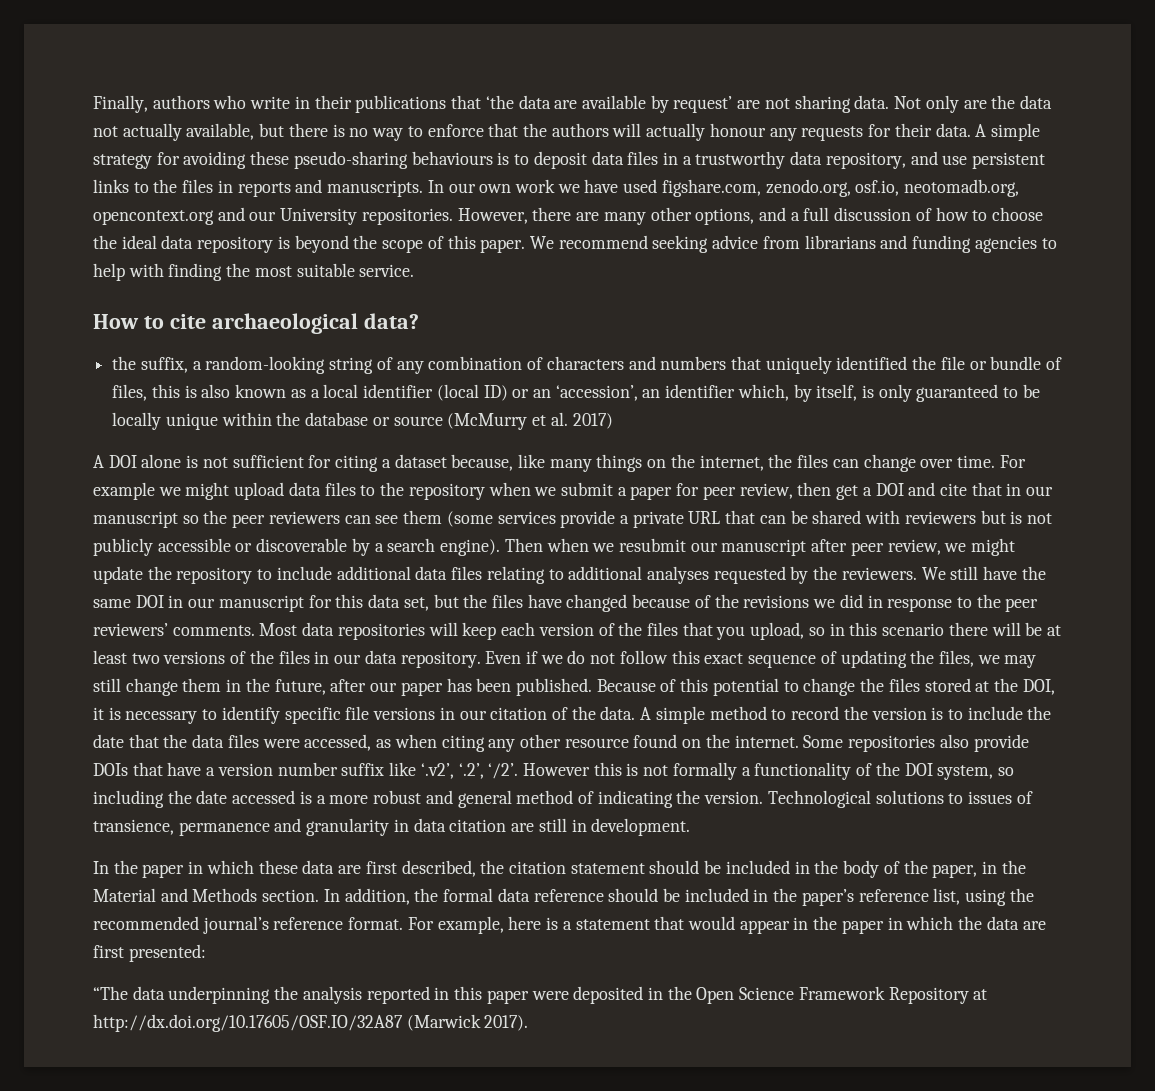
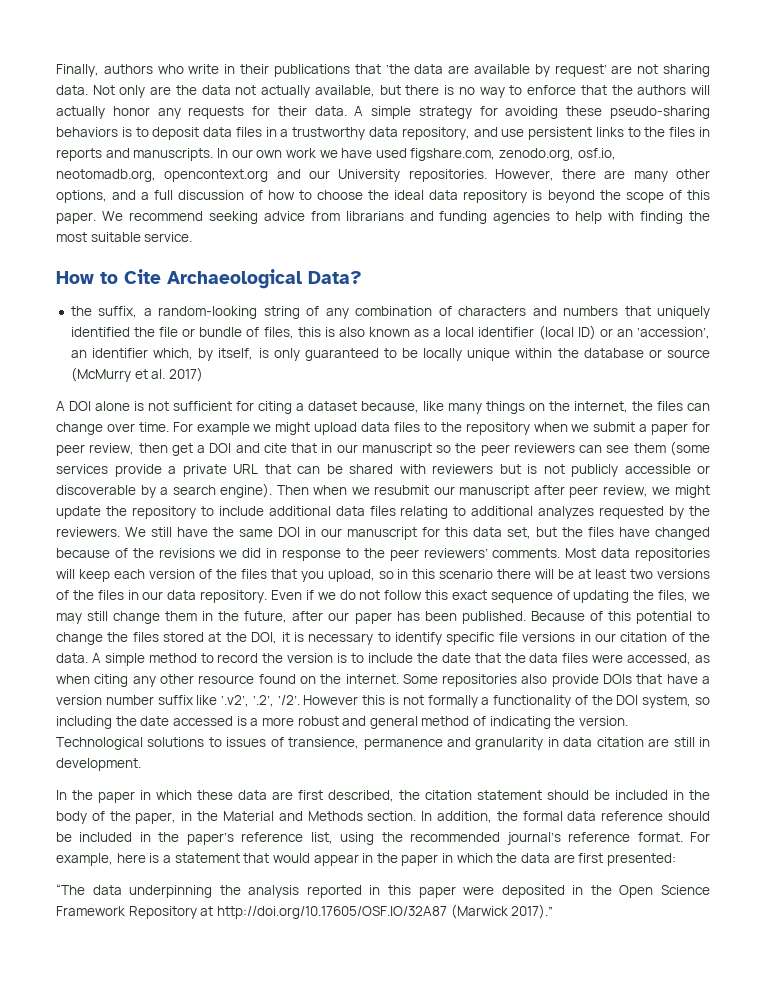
[709,123,766,137] honour -> [112,106,150,116] honor
[411,151,493,165] behaviours -> [56,127,118,137] behaviors
[169,313,419,334] cite archaeological data? -> [124,269,362,289] Cite Archaeological Data?
[646,566,709,584] analyses -> [538,506,595,519] analyzes
[93,1014,529,1032] http://dx.doi.org/10.17605/OSF.IO/32A87 (Marwick 2017). -> [216,904,554,919] http://doi.org/10.17605/OSF.IO/32A87 (Marwick 2017).”

